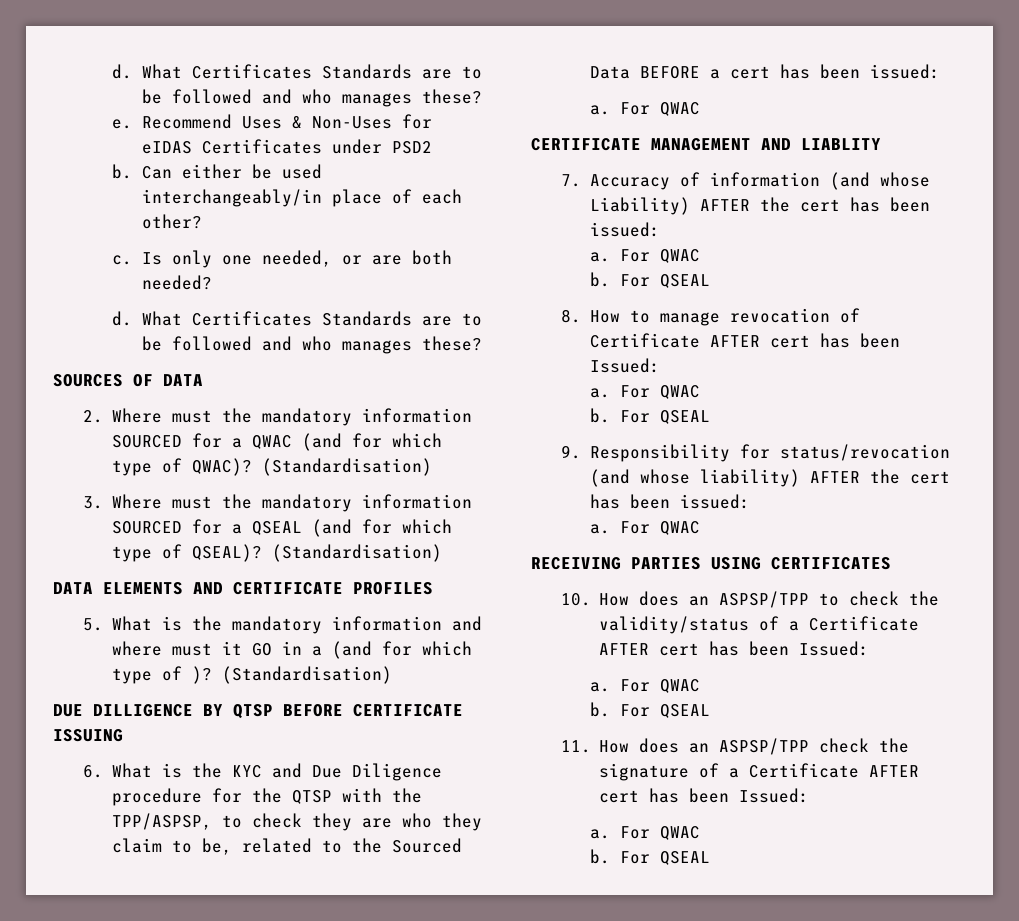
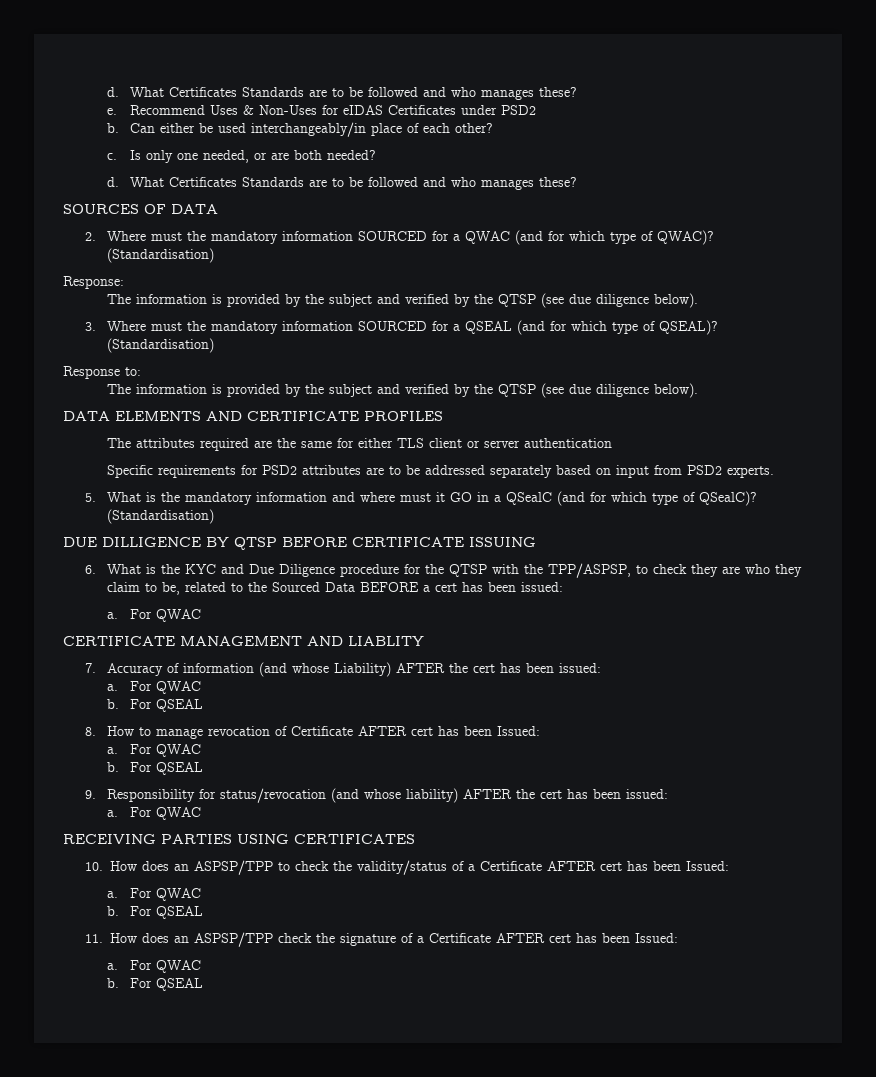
(433, 467) none -> [63,276,124,289] [107,293,699,308] // Response: // The information is provided by the subject and verified by the QTSP (see due diligence below).
(443, 553) none -> [63,366,141,379] [107,383,699,398] // Response to: // The information is provided by the subject and verified by the QTSP (see due diligence below).
(433, 588) none -> [107,438,613,451] [107,465,775,478] // The attributes required are the same for either TLS client or server authentication // Specific requirements for PSD2 attributes are to be addressed separately based on input from PSD2 experts.
[332,641,473,659] [112,666,213,684] (and for which type of )? -> [506,491,758,506] QSealC (and for which type of QSealC)?

